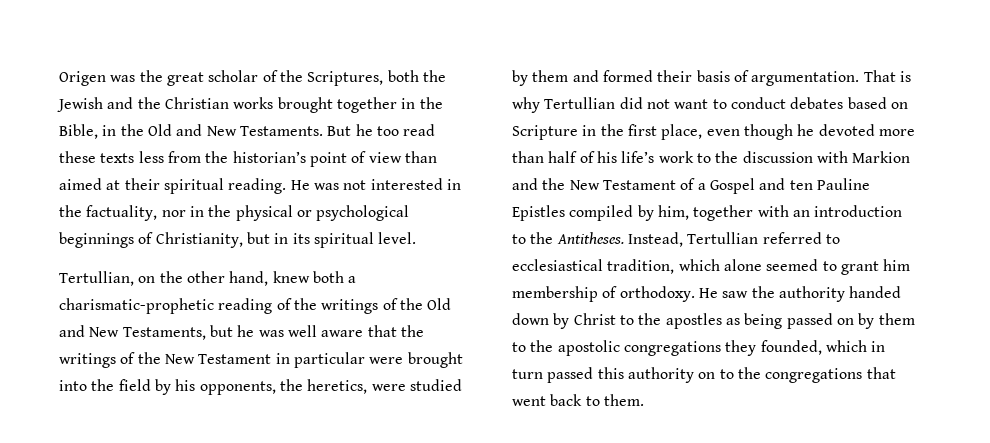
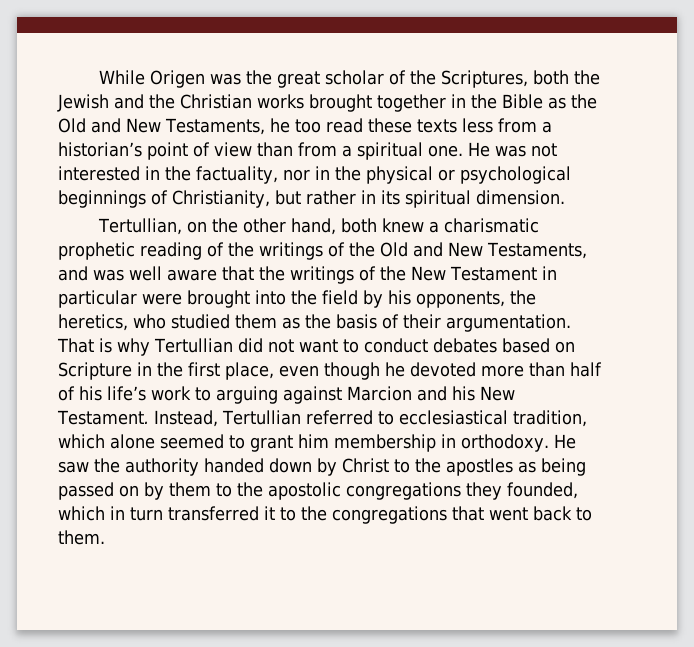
(59, 78) none -> [98,70,145,85] While
[59,124,352,139] Bible, in the Old and New Testaments. But -> [502,94,597,109] [58,118,265,135] Bible as the Old and New Testaments,
[205,151,229,163] the -> [541,121,552,133] a
[59,178,287,194] aimed at their spiritual reading. -> [298,142,463,160] from a spiritual one.
(270, 238) none -> [306,190,356,205] rather
[378,232,417,244] level. -> [476,190,565,205] dimension.
[272,271,357,283] [59,298,214,314] knew both a charismatic-prophetic -> [340,218,539,233] [58,242,135,260] both knew a charismatic prophetic
[209,325,255,337] but he -> [58,266,88,281] and
[371,379,462,391] [512,70,693,86] were studied by them and formed their -> [133,314,331,329] who studied them as the
(749, 76) none -> [403,314,441,329] their
[715,151,911,163] [512,178,870,194] [512,205,903,221] [512,232,624,244] the discussion with Markion and the New Testament of a Gospel and ten Pauline Epistles compiled by him, together with an introduction to the Antitheses. -> [216,386,515,404] [57,410,149,425] arguing against Marcion and his New Testament.
[602,286,618,298] of -> [441,434,456,448] in
[547,367,716,383] passed this authority on -> [168,506,275,521] transferred it

